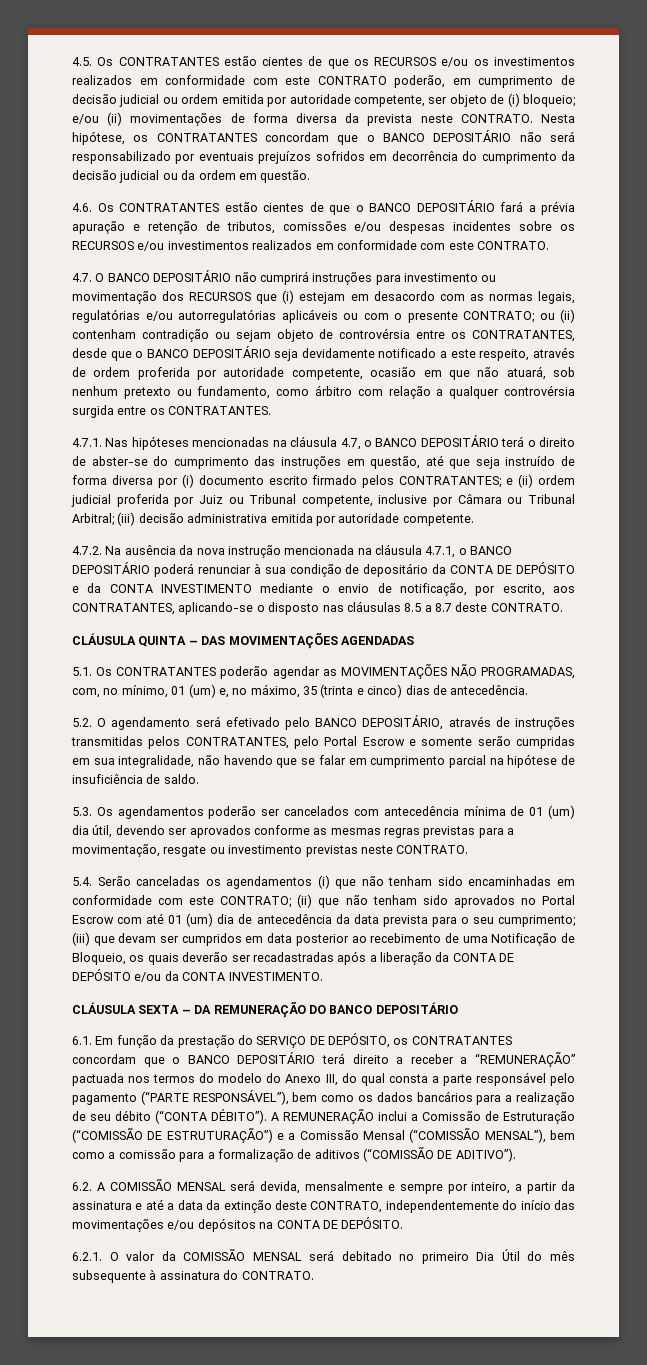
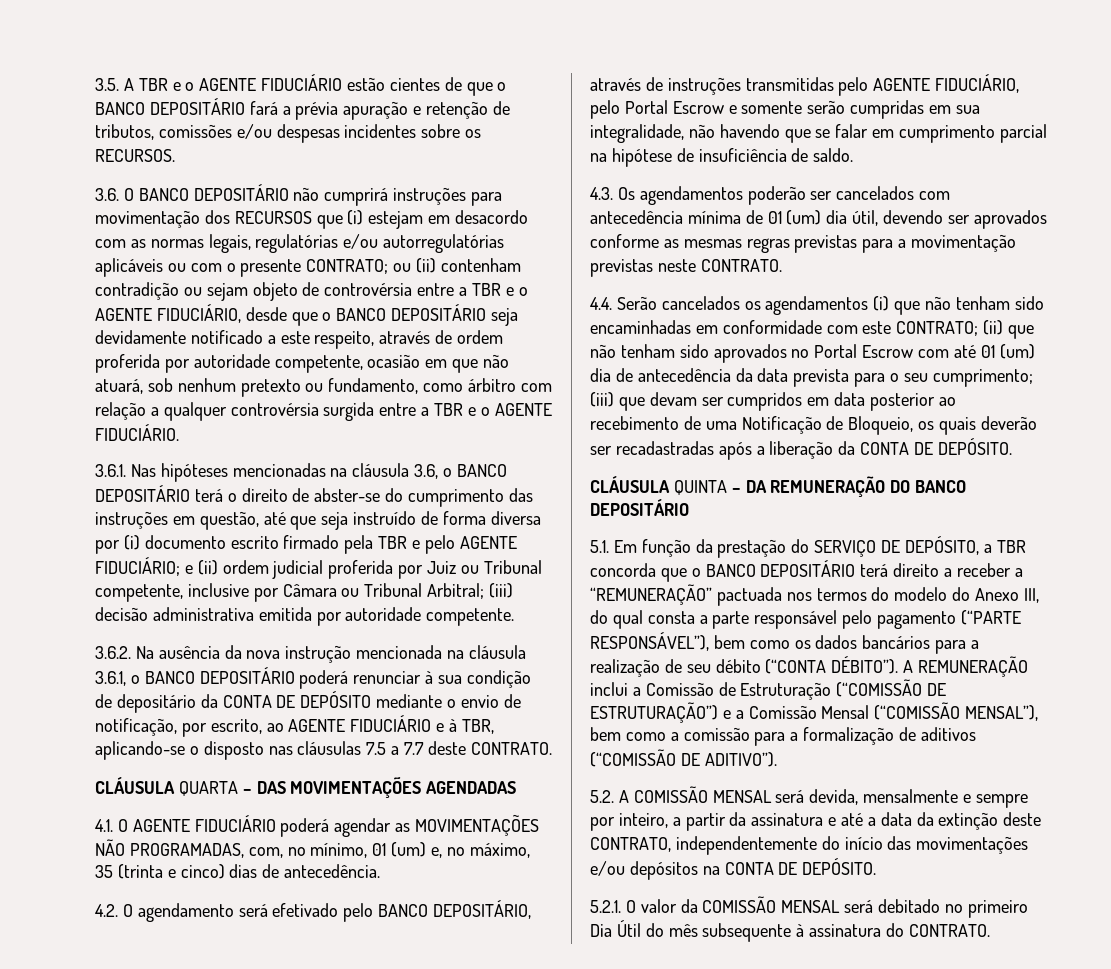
[72,56,575,69] [72,75,575,88] [72,93,576,107] [72,112,575,126] [72,130,575,145] [72,151,576,164] [72,170,311,183] [72,203,219,212] 4.5. Os CONTRATANTES estão cientes de que os RECURSOS e/ou os investimentos realizados em conformidade com este CONTRATO poderão, em cumprimento de decisão judicial ou ordem emitida por autoridade competente, ser objeto de (i) bloqueio; e/ou (ii) movimentações de forma diversa da prevista neste CONTRATO. Nesta hipótese, os CONTRATANTES concordam que o BANCO DEPOSITÁRIO não será responsabilizado por eventuais prejuízos sofridos em decorrência do cumprimento da decisão judicial ou da ordem em questão. // 4.6. Os CONTRATANTES -> [95,74,343,91] 3.5. A TBR e o AGENTE FIDUCIÁRIO
[72,240,549,251] [72,273,92,282] RECURSOS e/ou investimentos realizados em conformidade com este CONTRATO. // 4.7. -> [95,149,175,162] [95,188,119,201] RECURSOS. // 3.6.
[404,273,497,282] investimento ou -> (503, 199) none
[451,330,576,342] os CONTRATANTES, -> [459,283,528,296] [95,304,241,323] a TBR e o AGENTE FIDUCIÁRIO,
[149,406,272,415] [72,438,102,447] os CONTRATANTES. // 4.7.1. -> [421,403,552,416] [95,424,179,441] [95,464,126,477] a TBR e o AGENTE FIDUCIÁRIO. // 3.6.1.
[340,438,361,450] 4.7, -> [414,464,439,479] 3.6,
[362,475,502,488] pelos CONTRATANTES; -> [344,535,517,554] [95,557,180,576] pela TBR e pelo AGENTE FIDUCIÁRIO;
[72,546,102,555] 4.7.2. -> [95,646,131,659] 3.6.2.
[425,546,456,558] 4.7.1, -> [95,671,126,686] 3.6.1,
[72,583,253,593] e da CONTA INVESTIMENTO -> (372, 699) none
[553,586,575,593] [72,603,175,615] aos CONTRATANTES, -> [266,715,494,734] ao AGENTE FIDUCIÁRIO e à TBR,
[404,603,452,612] 8.5 a 8.7 -> [366,742,425,755] 7.5 a 7.7
[138,636,187,647] QUINTA -> [178,781,238,796] QUARTA
[72,666,269,679] 5.1. Os CONTRATANTES poderão -> [95,815,330,837] 4.1. O AGENTE FIDUCIÁRIO poderá
[72,718,92,727] 5.2. -> [95,904,118,917] 4.2.
[148,736,289,749] pelos CONTRATANTES, -> [838,74,1020,96] pelo AGENTE FIDUCIÁRIO,
[72,807,92,816] 5.3. -> [590,187,613,200] 4.3.
[72,844,303,857] movimentação, resgate ou investimento -> [911,234,1017,252] movimentação
[72,876,201,886] 5.4. Serão canceladas -> [590,296,740,310] 4.4. Serão cancelados
[72,969,323,982] [72,1002,180,1014] DEPÓSITO e/ou da CONTA INVESTIMENTO. // CLÁUSULA SEXTA -> [937,438,1012,455] [590,476,727,495] DEPÓSITO. // CLÁUSULA QUINTA
[72,1036,92,1045] 6.1. -> [590,540,609,553] 5.1.
[393,1036,512,1045] [72,1054,136,1064] os CONTRATANTES concordam -> [983,540,1026,553] [590,563,656,577] a TBR concorda
[72,1182,92,1191] 6.2. -> [590,790,614,803] 5.2.
[72,1252,102,1261] 6.2.1. -> [590,900,621,913] 5.2.1.

